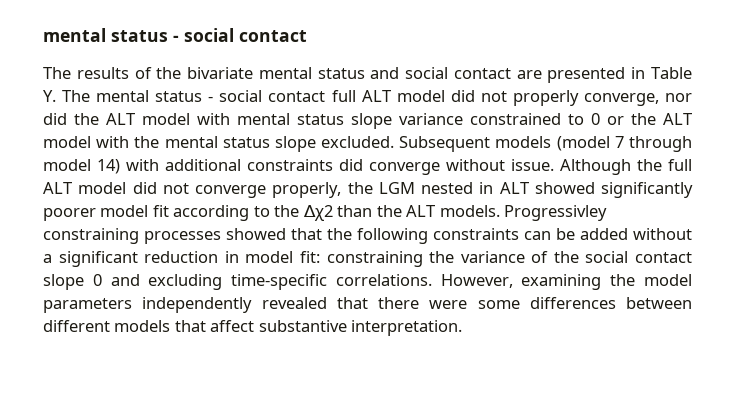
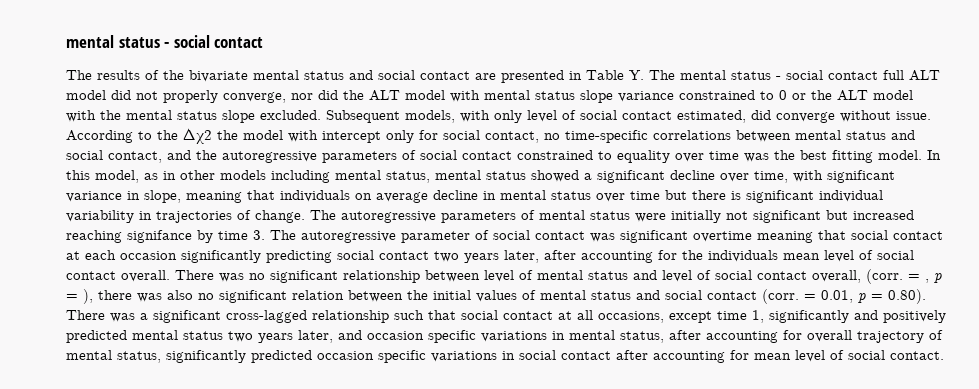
[495,136,692,152] [43,159,692,175] [43,182,693,198] [43,205,608,221] [43,228,692,244] [43,251,692,267] [43,274,692,290] [43,297,692,313] [43,320,463,336] models (model 7 through model 14) with additional constraints did converge without issue. Although the full ALT model did not converge properly, the LGM nested in ALT showed significantly poorer model fit according to the ∆χ2 than the ALT models. Progressivley constraining processes showed that the following constraints can be added without a significant reduction in model fit: constraining the variance of the social contact slope 0 and excluding time-specific correlations. However, examining the model parameters independently revealed that there were some differences between different models that affect substantive interpretation. -> [405,110,931,123] [66,128,915,144] [66,150,941,163] [66,170,895,183] [66,190,883,203] [66,210,914,223] [66,230,943,243] [66,250,914,263] [66,269,942,284] [66,289,926,304] [66,310,946,323] [66,330,943,343] [66,350,944,363] models, with only level of social contact estimated, did converge without issue. According to the ∆χ2 the model with intercept only for social contact, no time-specific correlations between mental status and social contact, and the autoregressive parameters of social contact constrained to equality over time was the best fitting model. In this model, as in other models including mental status, mental status showed a significant decline over time, with significant variance in slope, meaning that individuals on average decline in mental status over time but there is significant individual variability in trajectories of change. The autoregressive parameters of mental status were initially not significant but increased reaching signifance by time 3. The autoregressive parameter of social contact was significant overtime meaning that social contact at each occasion significantly predicting social contact two years later, after accounting for the individuals mean level of social contact overall. There was no significant relationship between level of mental status and level of social contact overall, (corr. = , p = ), there was also no significant relation between the initial values of mental status and social contact (corr. = 0.01, p = 0.80). There was a significant cross-lagged relationship such that social contact at all occasions, except time 1, significantly and positively predicted mental status two years later, and occasion specific variations in mental status, after accounting for overall trajectory of mental status, significantly predicted occasion specific variations in social contact after accounting for mean level of social contact.

